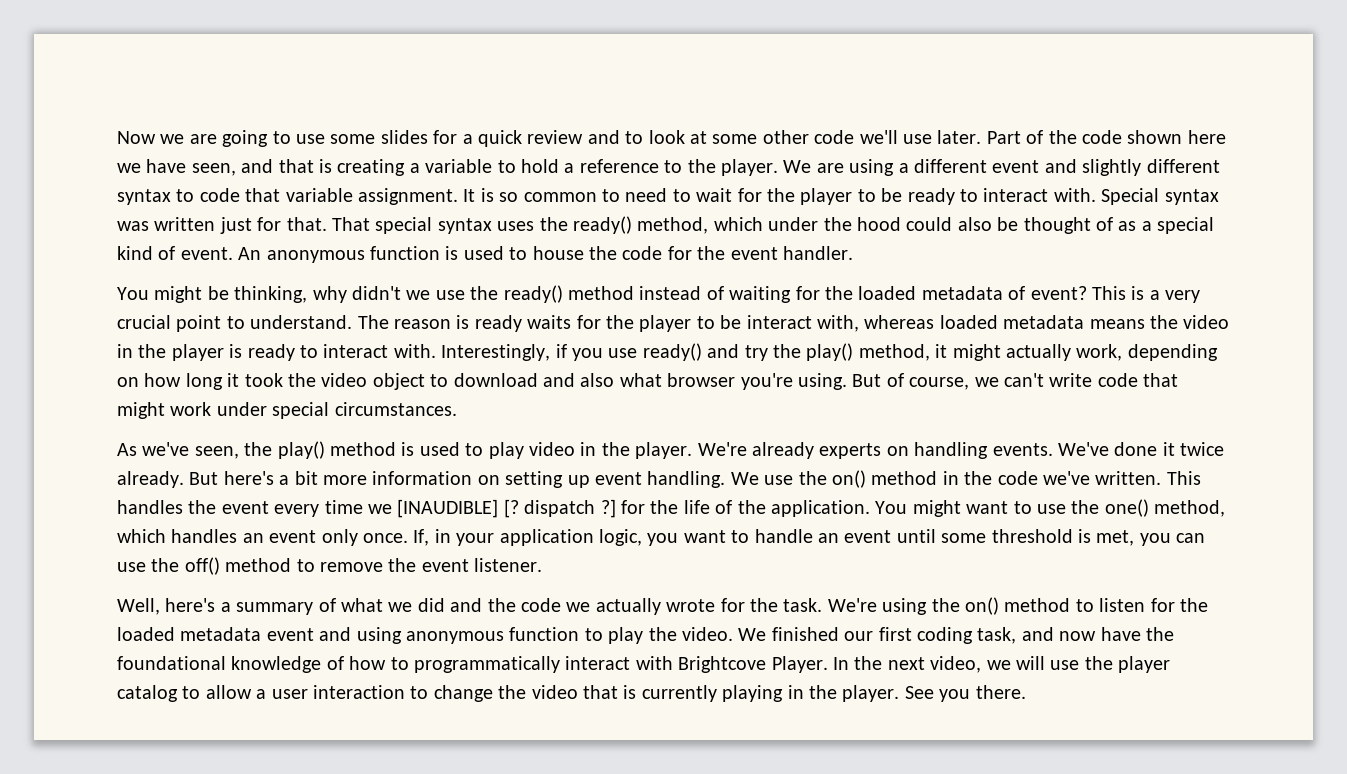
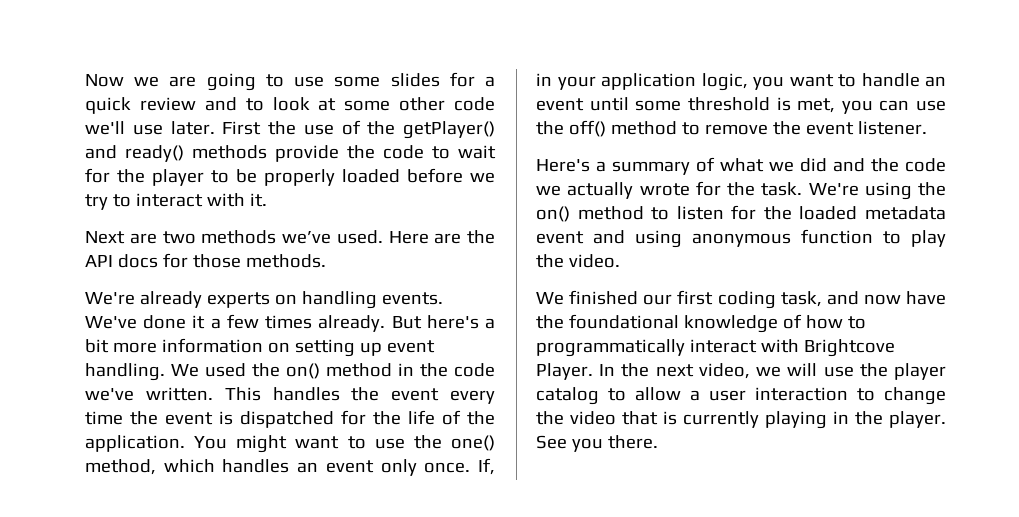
[986,130,1226,144] [117,159,1220,176] [117,188,668,205] Part of the code shown here we have seen, and that is creating a variable to hold a reference to the player. We are using a different event and slightly different syntax to code that variable assignment. It is so common to need -> [222,120,495,139] [85,145,424,162] First the use of the getPlayer() and ready() methods provide the code
[907,188,1219,205] [117,216,1215,234] [117,246,853,263] [117,285,1201,303] [117,315,1230,332] [117,343,1218,361] [117,373,1179,390] [117,402,457,419] [117,441,693,459] ready to interact with. Special syntax was written just for that. That special syntax uses the ready() method, which under the hood could also be thought of as a special kind of event. An anonymous function is used to house the code for the event handler. // You might be thinking, why didn't we use the ready() method instead of waiting for the loaded metadata of event? This is a very crucial point to understand. The reason is ready waits for the player to be interact with, whereas loaded metadata means the video in the player is ready to interact with. Interestingly, if you use ready() and try the play() method, it might actually work, depending on how long it took the video object to download and also what browser you're using. But of course, we can't write code that might work under special circumstances. // As we've seen, the play() method is used to play video in the player. -> [264,168,495,186] [85,193,267,210] [85,230,495,244] [85,253,326,268] properly loaded before we try to interact with it. // Next are two methods we’ve used. Here are the API docs for those methods. //
[1180,442,1225,456] twice -> [210,314,313,329] a few times
[764,475,794,485] use -> [205,363,246,377] used
[368,499,616,518] we [INAUDIBLE] [? dispatch ?] -> [130,411,334,428] the event is dispatched
[117,598,216,615] Well, here's -> [536,159,590,172] Here's
(733, 634) none -> (620, 261) //

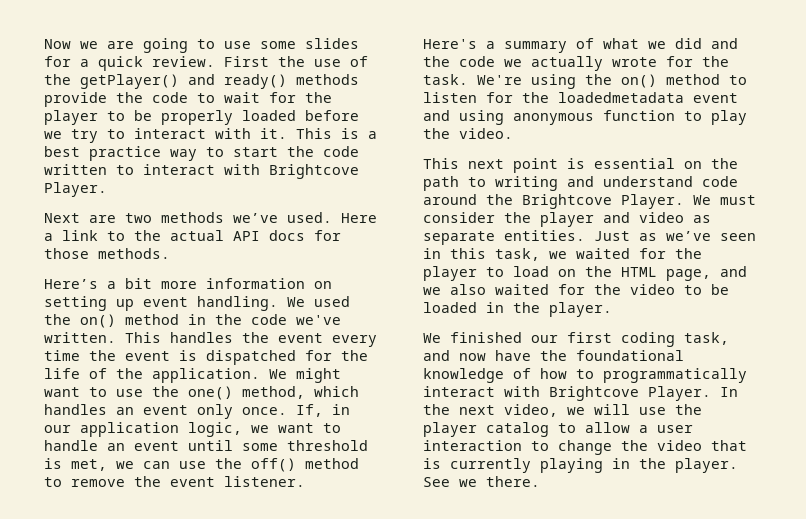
[139,97,495,111] [85,121,215,135] review and to look at some other code we'll use later. -> [152,56,215,67] review.
(267, 200) none -> [296,128,377,139] [44,146,359,161] [44,164,359,179] [44,182,107,197] This is a best practice way to start the code written to interact with Brightcove Player.
[434,230,495,244] are the -> [44,230,224,241] a link to the actual
[85,291,443,309] [85,314,479,332] We're already experts on handling events. We've done it a few times already. But here's -> [44,279,98,289] Here’s
[194,436,228,449] You -> [269,369,287,379] We
[557,76,596,90] your -> [44,425,71,433] our
[753,76,784,90] you -> [251,425,269,433] we
[841,100,873,114] you -> [116,461,134,469] we
[799,206,946,220] loaded metadata -> [558,92,684,103] loadedmetadata
(620, 261) none -> [423,158,738,173] [423,176,738,191] [423,194,756,209] [423,212,711,227] [423,230,756,245] [423,248,702,261] [423,266,747,281] [423,284,729,295] [423,302,612,317] // This next point is essential on the path to writing and understand code around the Brightcove Player. We must consider the player and video as separate entities. Just as we’ve seen in this task, we waited for the player to load on the HTML page, and we also waited for the video to be loaded in the player.
[571,438,603,452] you -> [459,479,477,487] we

